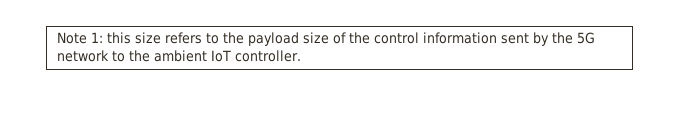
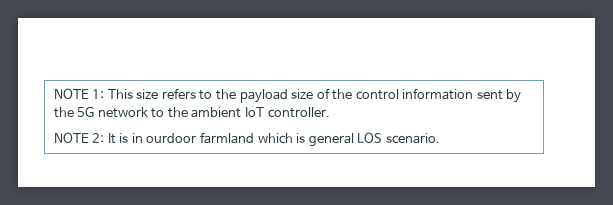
[57,32,132,44] Note 1: this -> [53,88,133,99] NOTE 1: This
(302, 56) none -> [53,132,440,147] // NOTE 2: It is in ourdoor farmland which is general LOS scenario.

